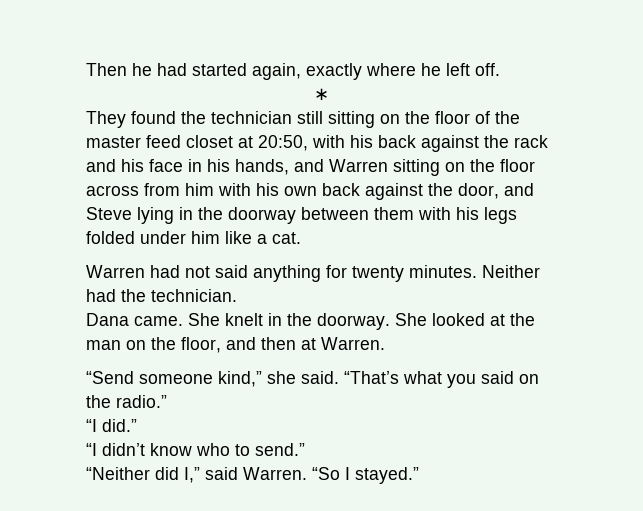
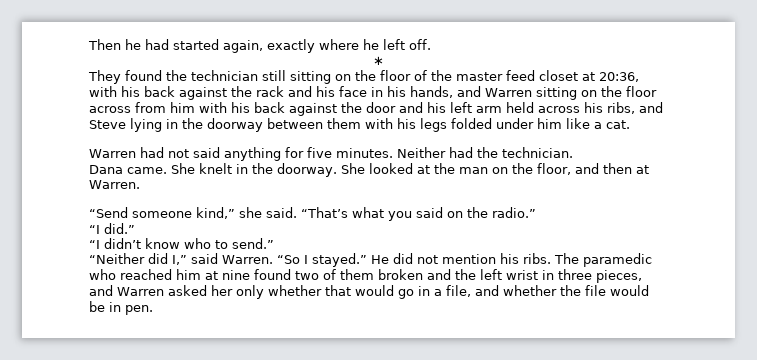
[258,135,308,151] 20:50, -> [599,72,639,82] 20:36,
[284,183,499,200] own back against the door, -> [254,102,635,116] back against the door and his left arm held across his ribs,
[352,266,404,282] twenty -> [307,147,332,158] five
(419, 475) none -> [371,253,652,267] [89,269,642,283] [89,285,649,299] [89,301,153,315] He did not mention his ribs. The paramedic who reached him at nine found two of them broken and the left wrist in three pieces, and Warren asked her only whether that would go in a file, and whether the file would be in pen.

